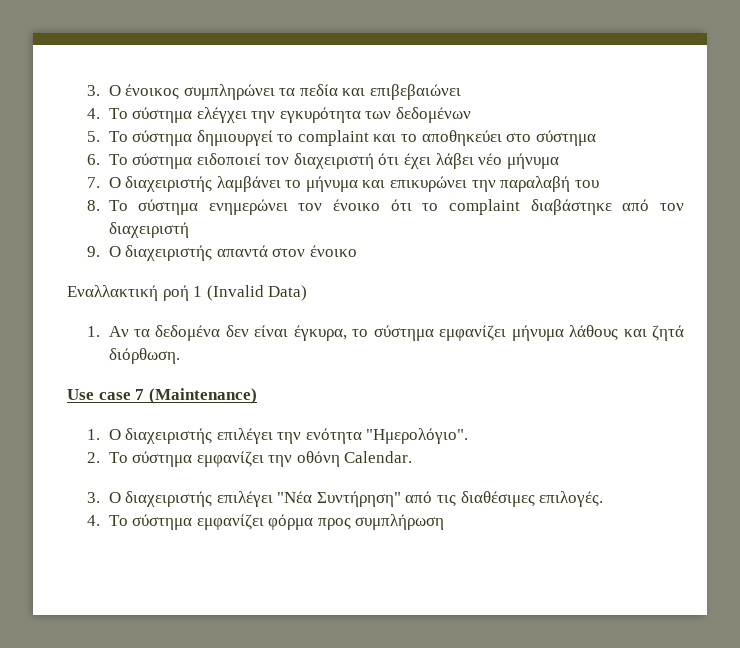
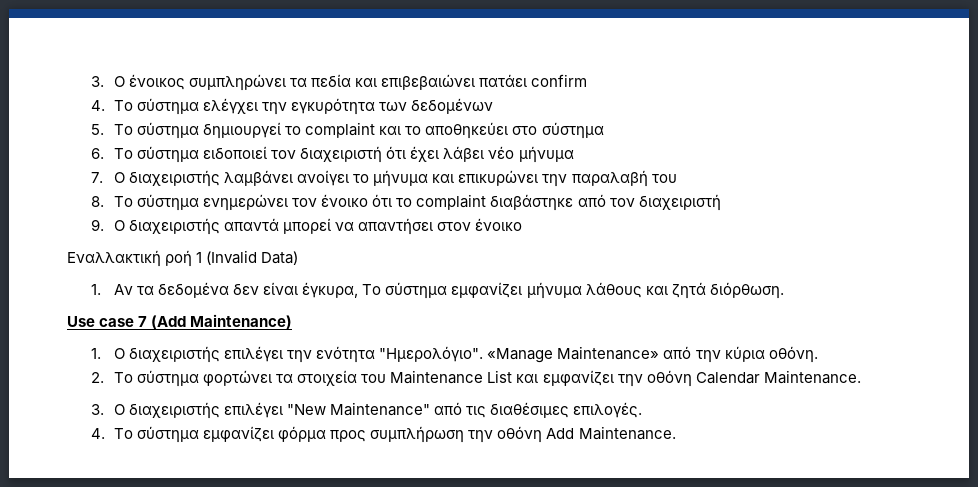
(462, 92) none -> [479,74,588,87] πατάει confirm
(281, 184) none -> [297,170,350,186] ανοίγει
(268, 251) none -> [283,218,434,235] μπορεί να απαντήσει
[352,329,369,337] το -> [362,284,382,295] Το
[148,388,257,404] (Maintenance) -> [151,314,293,329] (Add Maintenance)
[87,451,193,467] // 2. Το σύστημα -> [487,346,818,363] [90,370,539,387] «Manage Maintenance» από την κύρια οθόνη. // 2. Το σύστημα φορτώνει τα στοιχεία του Maintenance List και
[344,451,413,463] Calendar. -> [695,370,861,384] Calendar Maintenance.
[277,491,401,507] "Νέα Συντήρηση" -> [287,402,431,416] "New Maintenance"
(445, 522) none -> [468,426,676,443] την οθόνη Add Maintenance.

